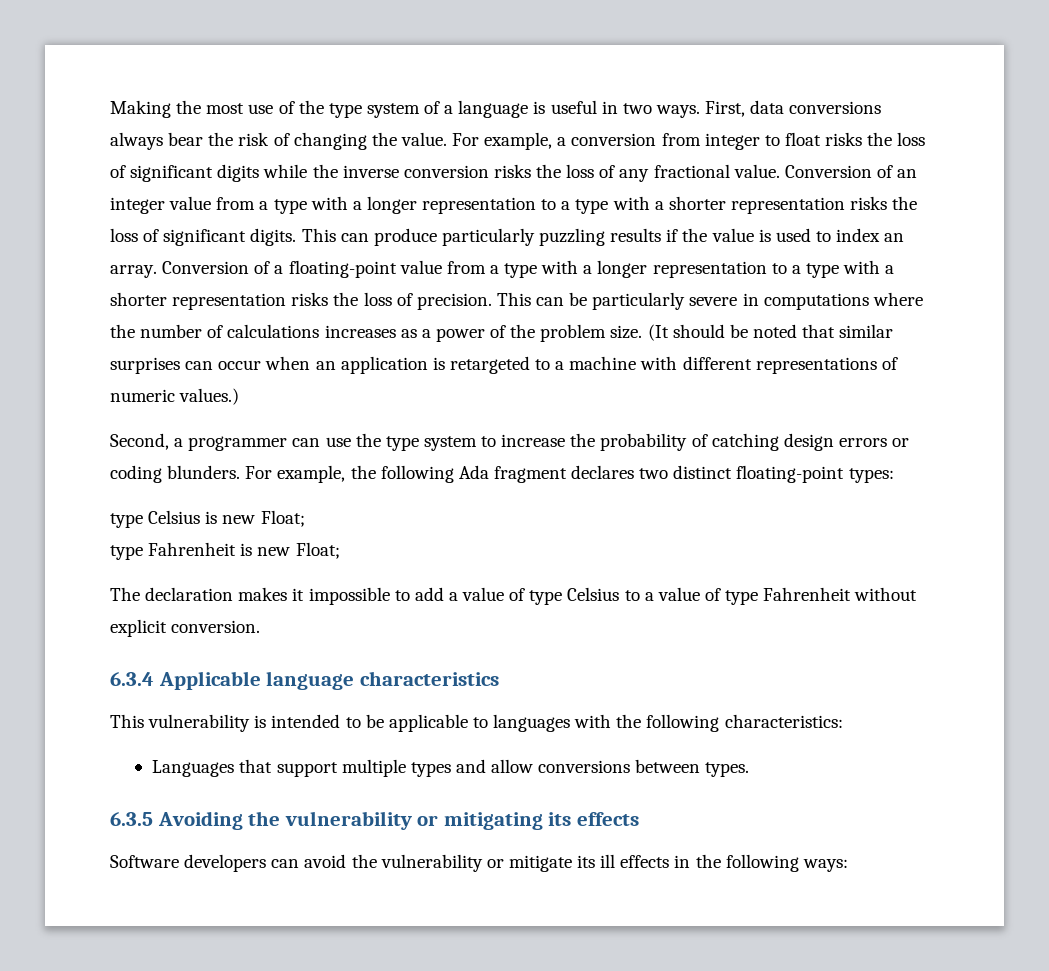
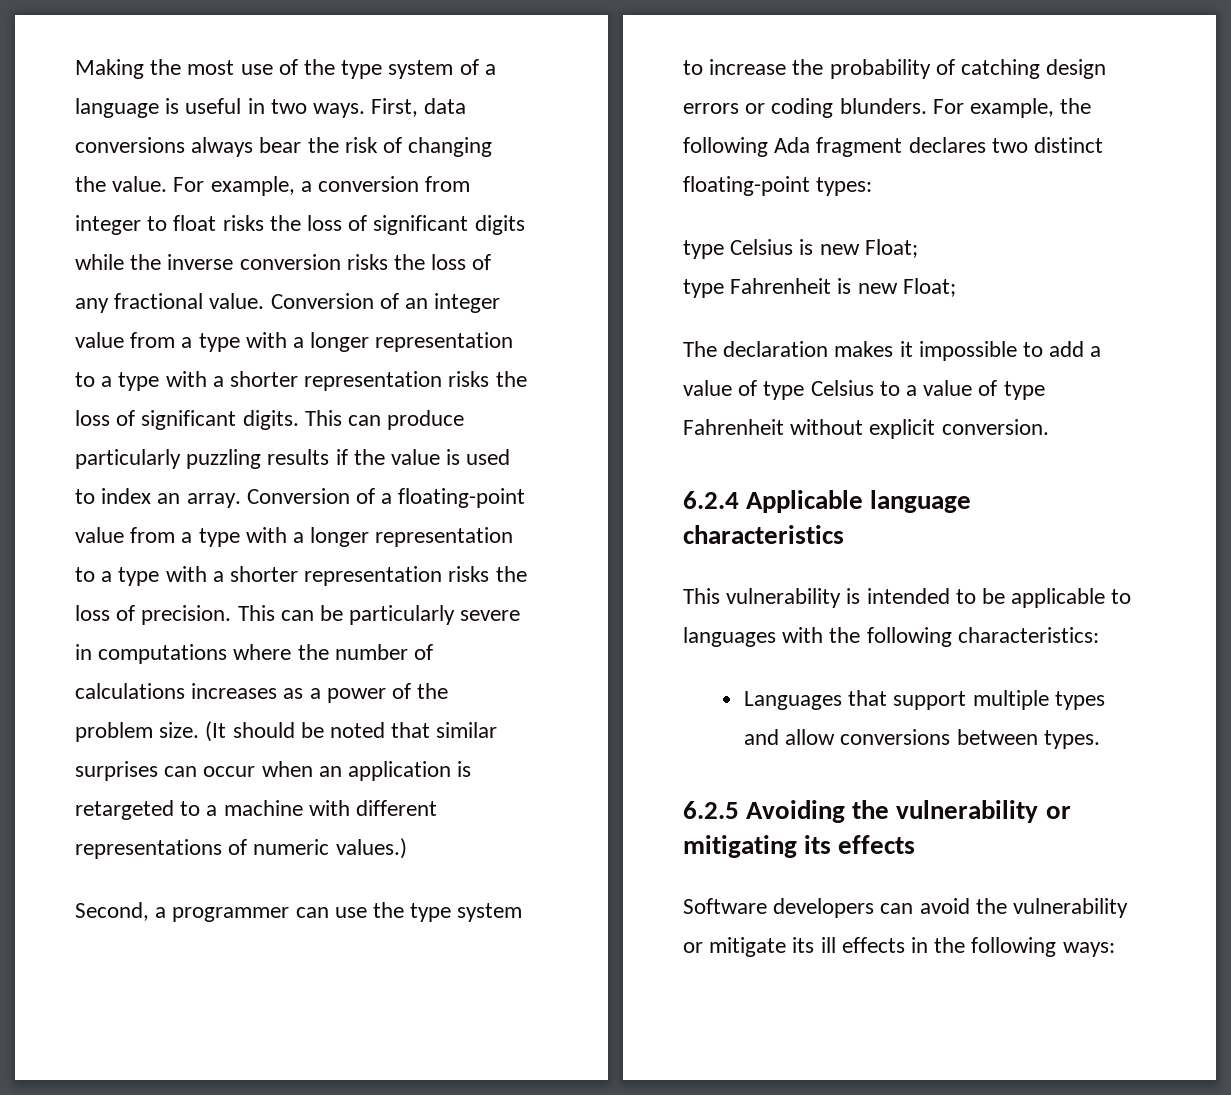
[110,672,154,686] 6.3.4 -> [683,491,739,509] 6.2.4
[110,812,153,826] 6.3.5 -> [683,801,739,819] 6.2.5

